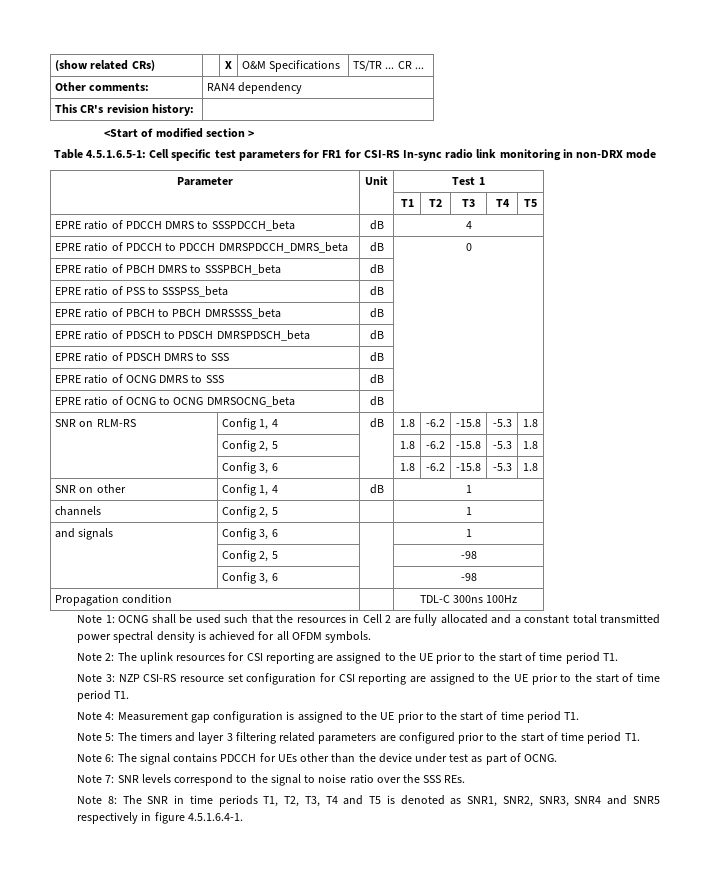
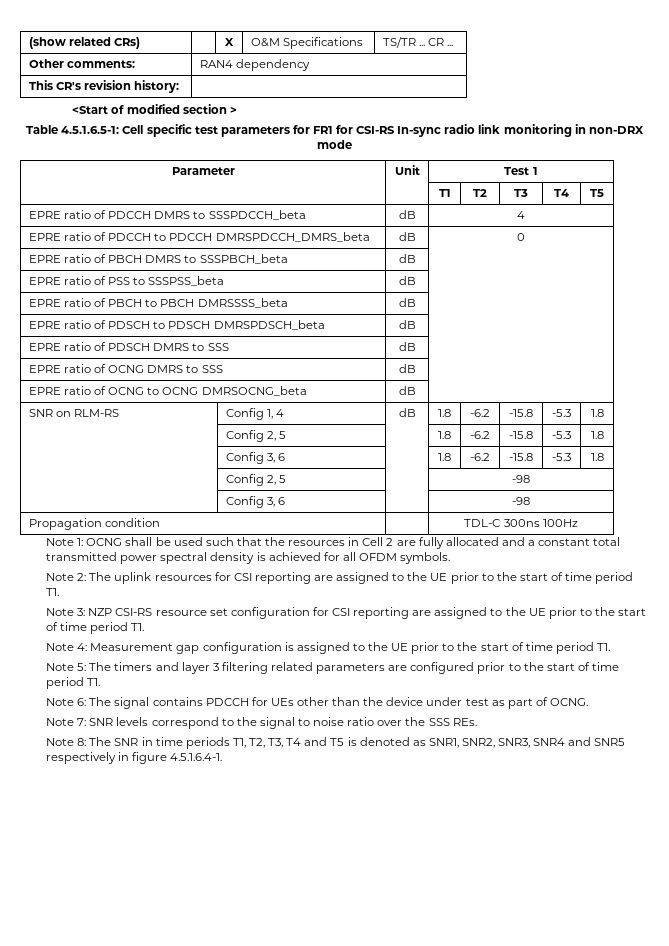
[55,484,126,493] [222,484,278,496] [369,484,384,494] [465,485,472,493] [55,506,102,516] [222,506,278,518] [465,507,472,515] [55,528,114,540] [222,528,278,540] [465,529,472,537] // SNR on other | Config 1, 4 | dB | 1 // channels | Config 2, 5 | | 1 // and signals | Config 3, 6 | | 1 -> (604, 457) none

